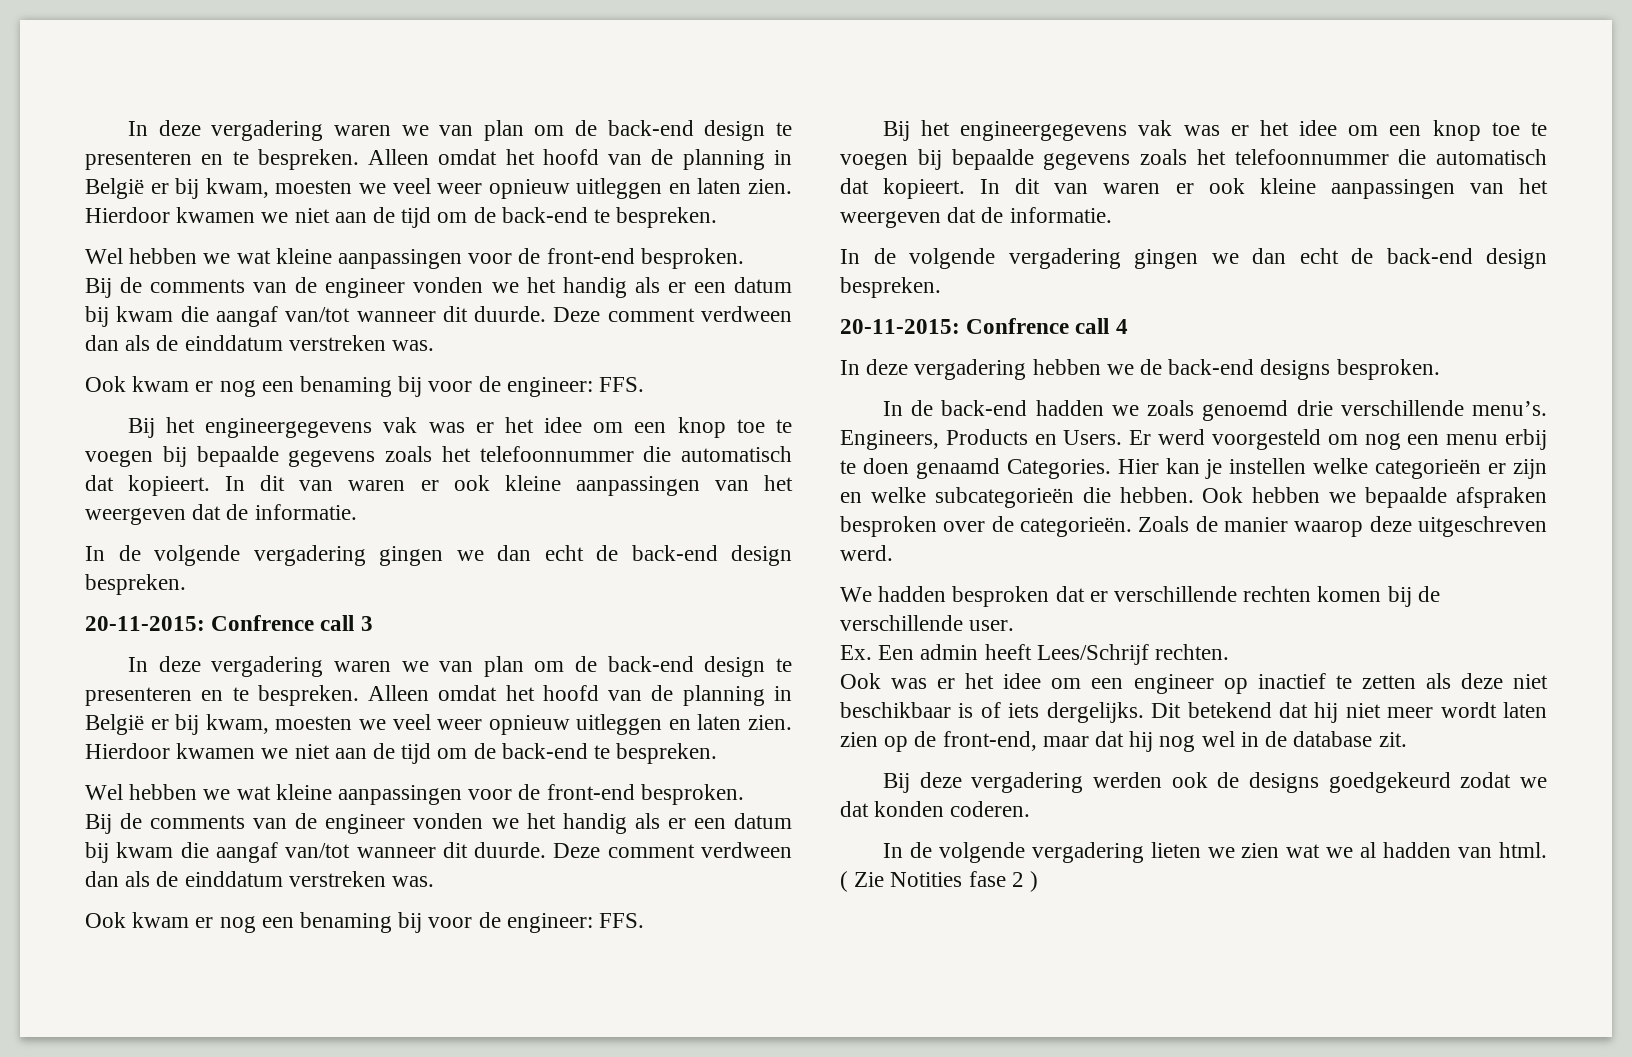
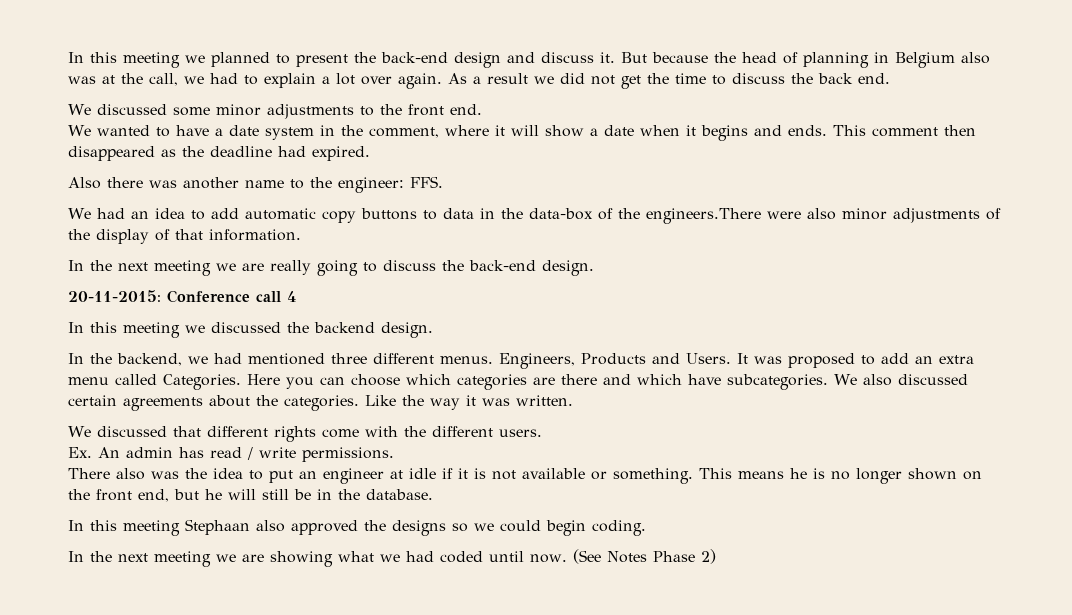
[127,120,792,141] [85,149,792,170] [85,178,793,199] [85,207,718,228] [85,248,744,269] [85,277,793,298] [85,306,792,327] [85,335,435,351] [85,376,645,397] [127,417,792,438] [85,446,792,467] [85,475,793,496] [85,504,357,525] [85,545,792,566] [85,574,186,595] [85,615,373,631] [127,656,792,677] [85,685,792,706] [85,714,793,735] [85,743,718,764] [85,784,744,805] [85,813,793,834] [85,842,792,863] [85,871,435,887] [85,912,645,933] [882,120,1547,141] [840,149,1547,170] [840,178,1548,199] [840,207,1112,228] [840,248,1547,269] [840,277,941,298] [840,318,1128,334] [840,359,1440,380] [882,400,1547,421] [840,429,1548,450] [840,458,1547,479] [840,487,1547,508] [840,516,1547,537] [840,545,893,561] [840,586,1440,607] [840,615,1015,631] [840,644,1230,665] [840,673,1548,694] [840,702,1547,723] [840,731,1407,752] [882,772,1547,793] [840,801,1031,817] [882,842,1547,863] [840,871,1039,892] In deze vergadering waren we van plan om de back-end design te presenteren en te bespreken. Alleen omdat het hoofd van de planning in België er bij kwam, moesten we veel weer opnieuw uitleggen en laten zien. Hierdoor kwamen we niet aan de tijd om de back-end te bespreken. // Wel hebben we wat kleine aanpassingen voor de front-end besproken. // Bij de comments van de engineer vonden we het handig als er een datum bij kwam die aangaf van/tot wanneer dit duurde. Deze comment verdween dan als de einddatum verstreken was. // Ook kwam er nog een benaming bij voor de engineer: FFS. // Bij het engineergegevens vak was er het idee om een knop toe te voegen bij bepaalde gegevens zoals het telefoonnummer die automatisch dat kopieert. In dit van waren er ook kleine aanpassingen van het weergeven dat de informatie. // In de volgende vergadering gingen we dan echt de back-end design bespreken. // 20-11-2015: Confrence call 3 // In deze vergadering waren we van plan om de back-end design te presenteren en te bespreken. Alleen omdat het hoofd van de planning in België er bij kwam, moesten we veel weer opnieuw uitleggen en laten zien. Hierdoor kwamen we niet aan de tijd om de back-end te bespreken. // Wel hebben we wat kleine aanpassingen voor de front-end besproken. // Bij de comments van de engineer vonden we het handig als er een datum bij kwam die aangaf van/tot wanneer dit duurde. Deze comment verdween dan als de einddatum verstreken was. // Ook kwam er nog een benaming bij voor de engineer: FFS. // Bij het engineergegevens vak was er het idee om een knop toe te voegen bij bepaalde gegevens zoals het telefoonnummer die automatisch dat kopieert. In dit van waren er ook kleine aanpassingen van het weergeven dat de informatie. // In de volgende vergadering gingen we dan echt de back-end design bespreken. // 20-11-2015: Confrence call 4 // In deze vergadering hebben we de back-end designs besproken. // In de back-end hadden we zoals genoemd drie verschillende menu’s. Engineers, Products en Users. Er werd voorgesteld om nog een menu erbij te doen genaamd Categories. Hier kan je instellen welke categorieën er zijn en welke subcategorieën die hebben. Ook hebben we bepaalde afspraken besproken over de categorieën. Zoals de manier waarop deze uitgeschreven werd. // We hadden besproken dat er verschillende rechten komen bij de verschillende user. // Ex. Een admin heeft Lees/Schrijf rechten. // Ook was er het idee om een engineer op inactief te zetten als deze niet beschikbaar is of iets dergelijks. Dit betekend dat hij niet meer wordt laten zien op de front-end, maar dat hij nog wel in de database zit. // Bij deze vergadering werden ook de designs goedgekeurd zodat we dat konden coderen. // In de volgende vergadering lieten we zien wat we al hadden van html. ( Zie Notities fase 2 ) -> [68,52,990,68] [68,73,890,89] [68,104,482,119] [68,125,976,141] [68,146,370,161] [68,176,443,193] [68,208,1001,224] [68,229,301,244] [68,260,594,276] [68,290,296,303] [68,322,433,338] [68,353,974,369] [68,374,968,390] [68,395,573,411] [68,426,542,442] [68,447,394,462] [68,468,982,484] [68,489,433,502] [68,519,646,536] [68,549,716,567] In this meeting we planned to present the back-end design and discuss it. But because the head of planning in Belgium also was at the call, we had to explain a lot over again. As a result we did not get the time to discuss the back end. // We discussed some minor adjustments to the front end. // We wanted to have a date system in the comment, where it will show a date when it begins and ends. This comment then disappeared as the deadline had expired. // Also there was another name to the engineer: FFS. // We had an idea to add automatic copy buttons to data in the data-box of the engineers.There were also minor adjustments of the display of that information. // In the next meeting we are really going to discuss the back-end design. // 20-11-2015: Conference call 4 // In this meeting we discussed the backend design. // In the backend, we had mentioned three different menus. Engineers, Products and Users. It was proposed to add an extra menu called Categories. Here you can choose which categories are there and which have subcategories. We also discussed certain agreements about the categories. Like the way it was written. // We discussed that different rights come with the different users. // Ex. An admin has read / write permissions. // There also was the idea to put an engineer at idle if it is not available or something. This means he is no longer shown on the front end, but he will still be in the database. // In this meeting Stephaan also approved the designs so we could begin coding. // In the next meeting we are showing what we had coded until now. (See Notes Phase 2)

